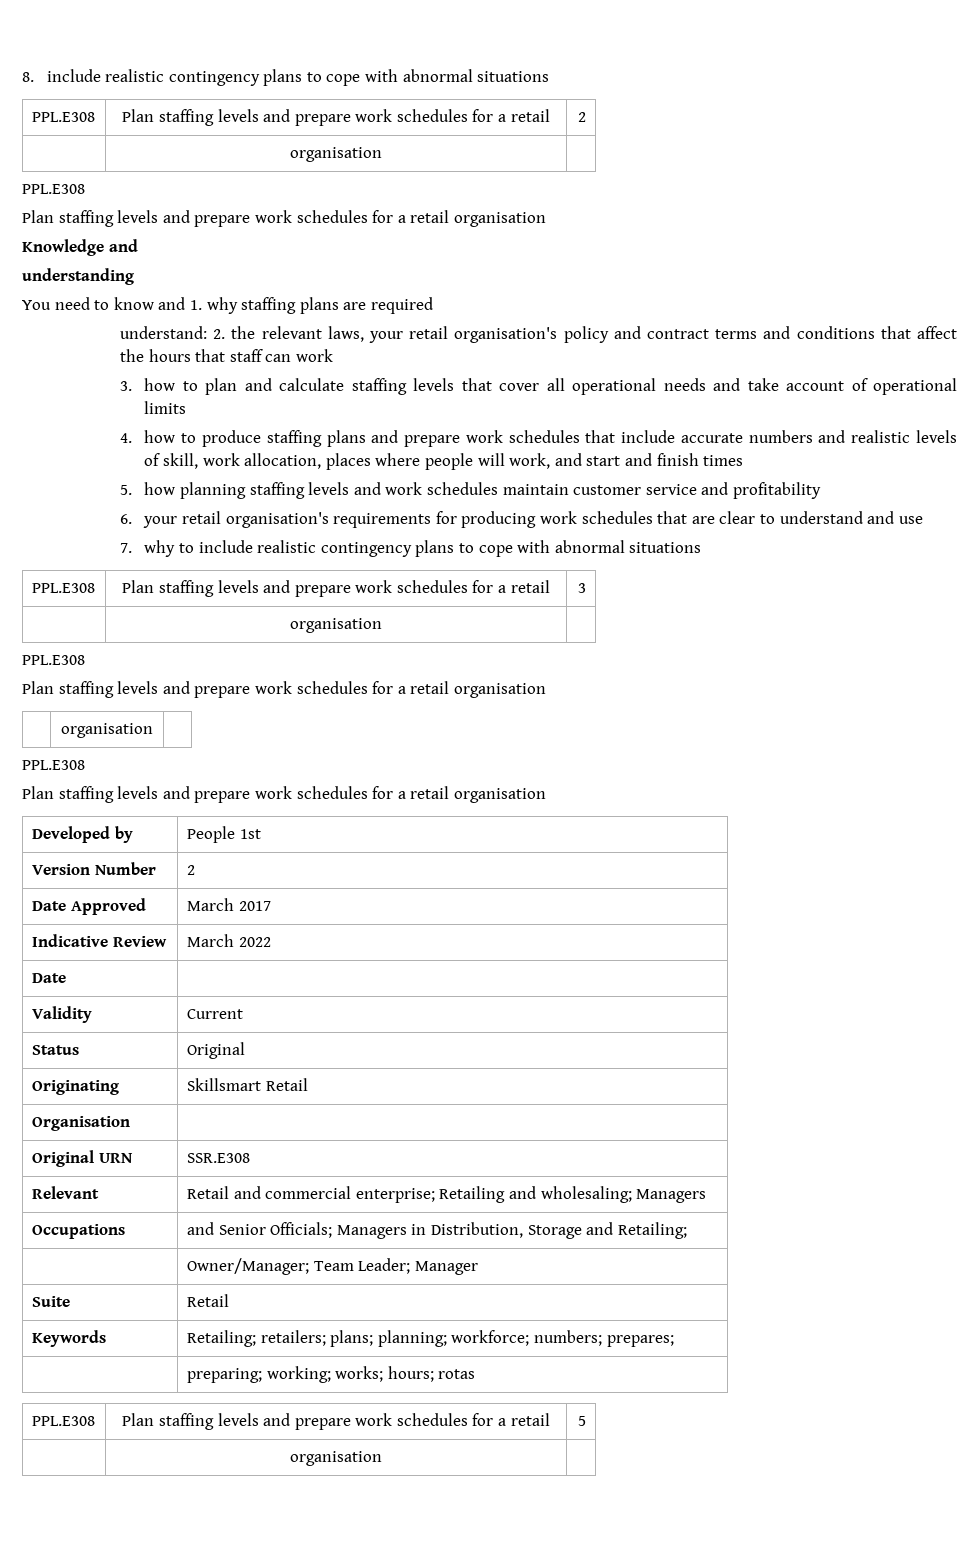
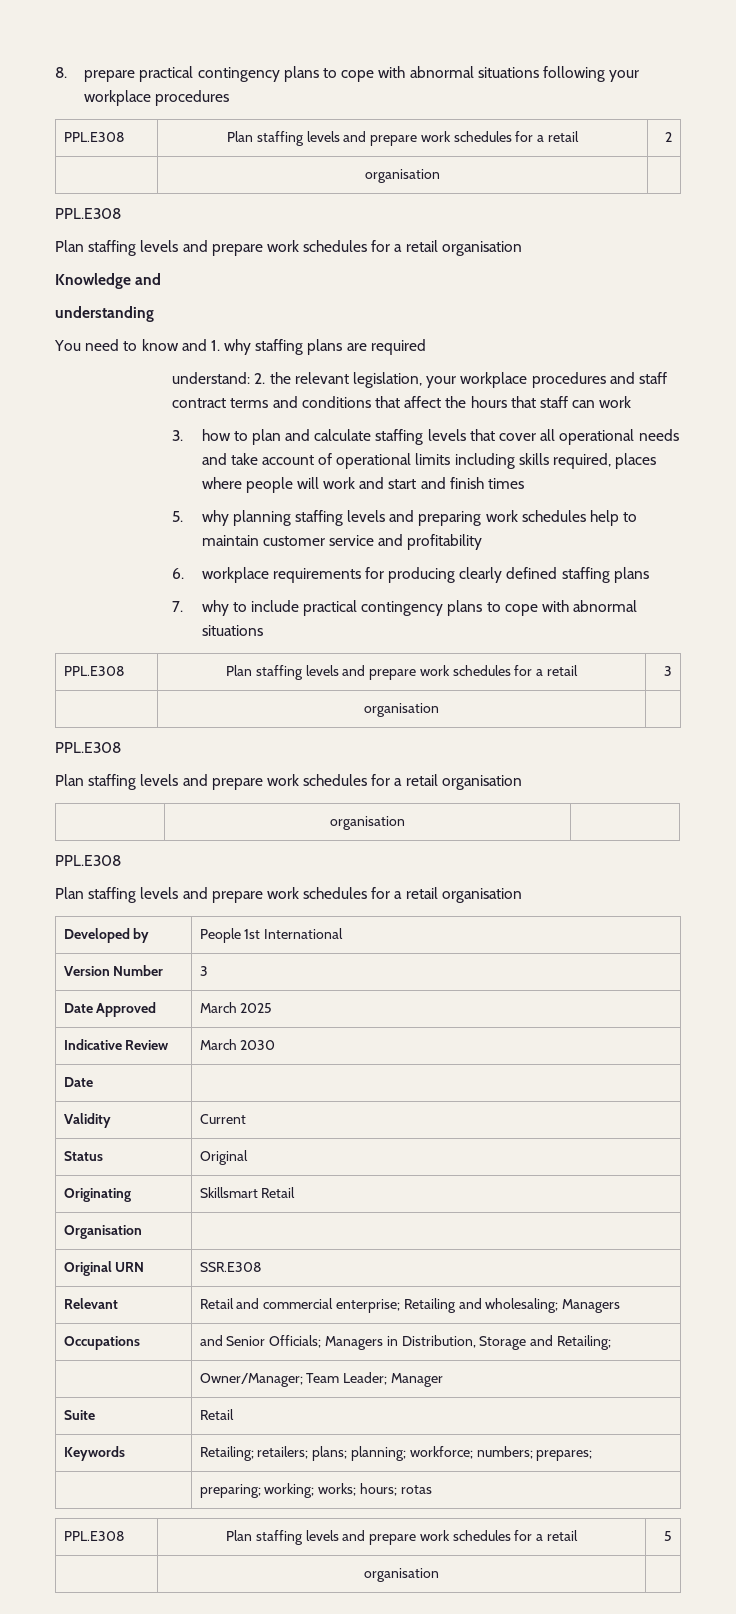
[46,69,550,86] include realistic contingency plans to cope with abnormal situations -> [84,66,640,82] [84,90,230,106] prepare practical contingency plans to cope with abnormal situations following your workplace procedures
[327,326,641,343] laws, your retail organisation's policy and -> [352,372,667,388] legislation, your workplace procedures and staff
[119,430,957,447] [144,453,322,469] // 4. how to produce staffing plans and prepare work schedules that include accurate numbers and realistic levels of skill, work allocation, -> [454,453,611,469] including skills required,
[509,453,551,469] work, -> [323,477,356,489] work
[144,482,176,495] how -> [201,510,229,526] why
[385,482,499,495] work schedules -> [418,510,638,526] preparing work schedules help to
[143,511,923,528] your retail organisation's requirements for producing work schedules that are clear to understand and use -> [201,567,649,583] workplace requirements for producing clearly defined staffing plans
[257,540,317,553] realistic -> [303,600,358,616] practical
(261, 834) none -> [264,928,344,939] International
[186,865,195,875] 2 -> [199,966,208,976] 3
[238,901,271,911] 2017 -> [240,1003,273,1013] 2025
[238,937,271,947] 2022 -> [240,1040,276,1050] 2030

